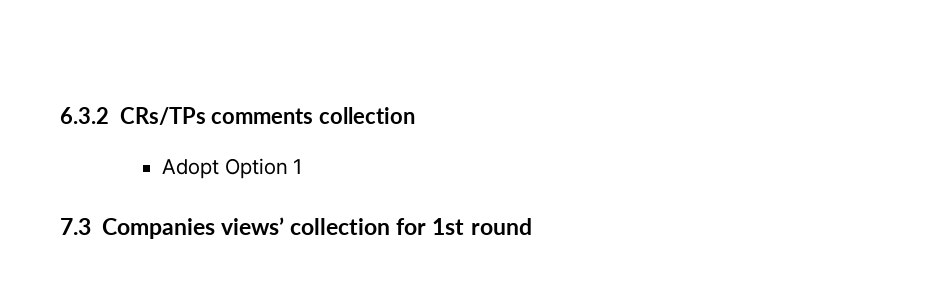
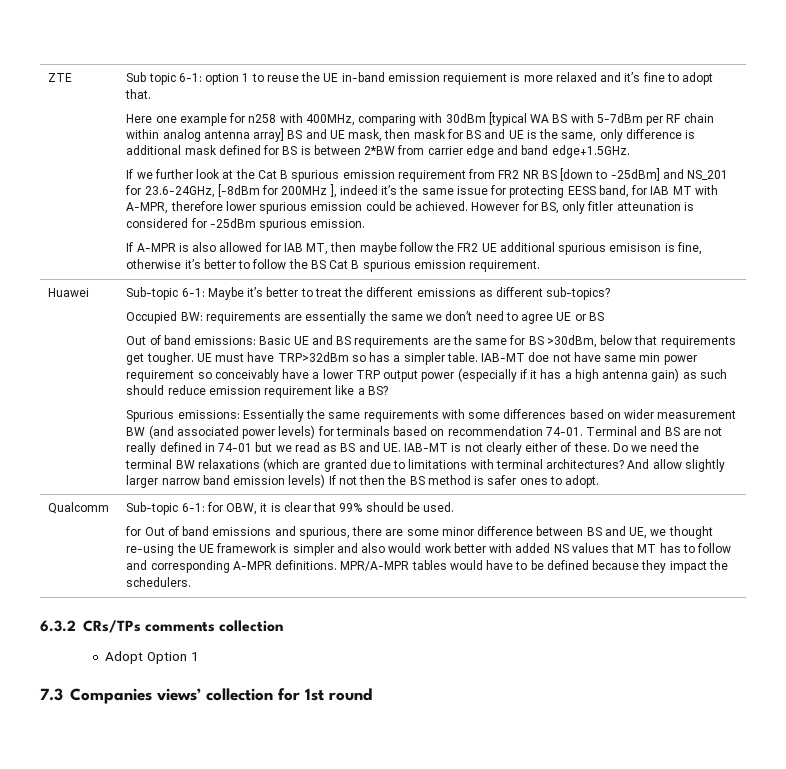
(60, 115) none -> [48,73,73,82] [126,72,713,85] [125,89,152,99] [126,112,714,126] [126,128,695,142] [126,145,630,158] [126,168,728,182] [125,184,718,198] [126,201,694,214] [126,218,366,231] [126,242,702,255] [126,259,541,272] [48,288,90,297] [126,287,611,300] [126,311,604,324] [126,335,736,348] [126,352,697,365] [126,368,727,382] [126,385,388,398] [126,409,737,422] [126,425,723,439] [126,442,700,455] [125,458,725,472] [126,474,600,488] [48,502,110,514] [126,502,455,515] [125,526,713,539] [126,543,731,556] [126,560,728,573] [126,577,192,587] ZTE | Sub topic 6-1: option 1 to reuse the UE in-band emission requiement is more relaxed and it’s fine to adopt that. // Here one example for n258 with 400MHz, comparing with 30dBm [typical WA BS with 5-7dBm per RF chain within analog antenna array] BS and UE mask, then mask for BS and UE is the same, only difference is additional mask defined for BS is between 2*BW from carrier edge and band edge+1.5GHz. // If we further look at the Cat B spurious emission requirement from FR2 NR BS [down to -25dBm] and NS_201 for 23.6-24GHz, [-8dBm for 200MHz ], indeed it’s the same issue for protecting EESS band, for IAB MT with A-MPR, therefore lower spurious emission could be achieved. However for BS, only fitler atteunation is considered for -25dBm spurious emission. // If A-MPR is also allowed for IAB MT, then maybe follow the FR2 UE additional spurious emisison is fine, otherwise it’s better to follow the BS Cat B spurious emission requirement. // Huawei | Sub-topic 6-1: Maybe it’s better to treat the different emissions as different sub-topics? // Occupied BW: requirements are essentially the same we don’t need to agree UE or BS // Out of band emissions: Basic UE and BS requirements are the same for BS >30dBm, below that requirements get tougher. UE must have TRP>32dBm so has a simpler table. IAB-MT doe not have same min power requirement so conceivably have a lower TRP output power (especially if it has a high antenna gain) as such should reduce emission requirement like a BS? // Spurious emissions: Essentially the same requirements with some differences based on wider measurement BW (and associated power levels) for terminals based on recommendation 74-01. Terminal and BS are not really defined in 74-01 but we read as BS and UE. IAB-MT is not clearly either of these. Do we need the terminal BW relaxations (which are granted due to limitations with terminal architectures? And allow slightly larger narrow band emission levels) If not then the BS method is safer ones to adopt. // Qualcomm | Sub-topic 6-1: for OBW, it is clear that 99% should be used. // for Out of band emissions and spurious, there are some minor difference between BS and UE, we thought re-using the UE framework is simpler and also would work better with added NS values that MT has to follow and corresponding A-MPR definitions. MPR/A-MPR tables would have to be defined because they impact the schedulers. //

